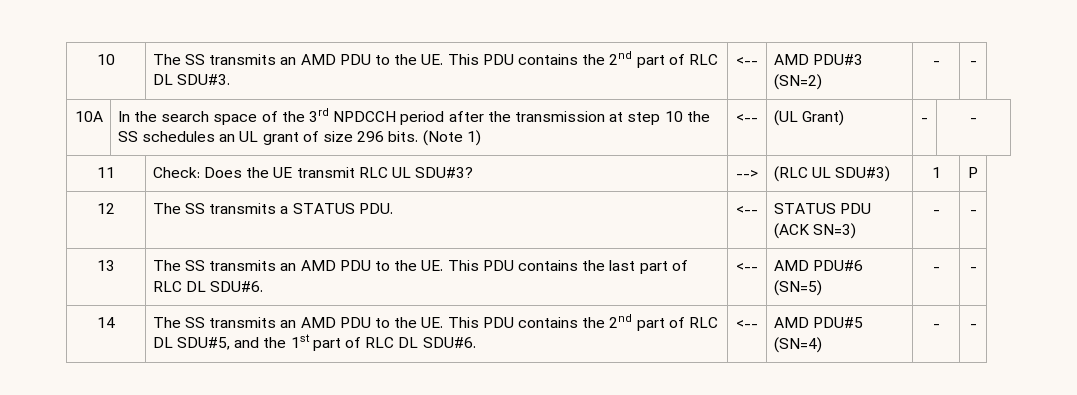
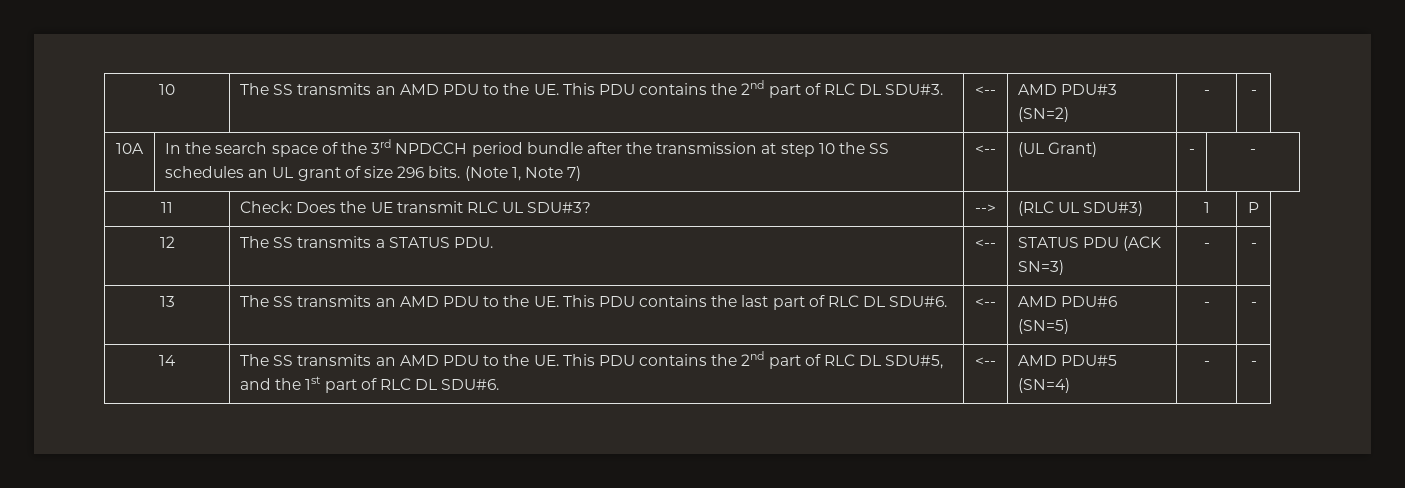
(445, 118) none -> [526,142,583,154] bundle
[466,130,481,146] 1) -> [511,166,582,181] 1, Note 7)

